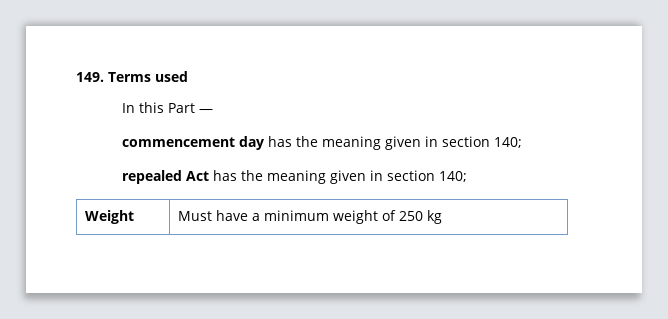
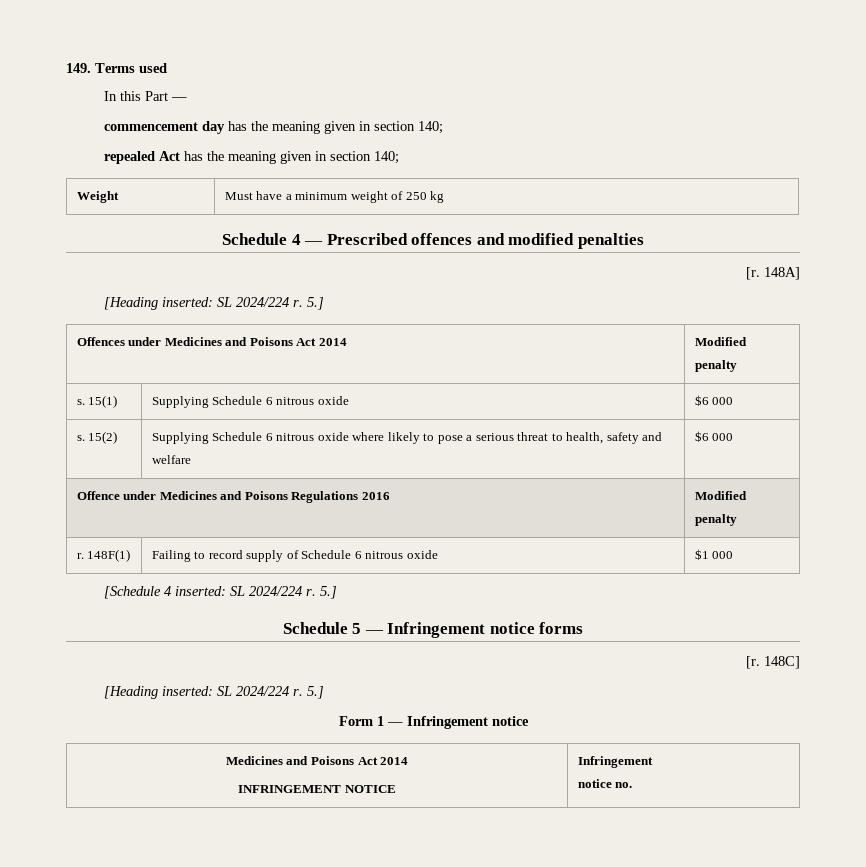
(443, 217) none -> [221,233,645,249] [746,267,800,280] [104,297,325,310] [76,337,347,346] [694,337,747,346] [694,360,737,372] [76,395,118,408] [151,396,349,408] [694,395,734,406] [76,431,118,444] [151,432,663,444] [151,455,191,464] [694,431,734,442] [76,491,390,503] [694,491,747,500] [694,514,737,526] [76,549,131,562] [151,550,438,562] [694,549,734,560] [104,586,338,599] [282,622,584,638] [746,656,800,669] [104,686,325,699] [338,716,529,729] [225,756,409,765] [238,785,396,793] [577,756,653,768] [577,779,633,788] // Schedule 4 — Prescribed offences and modified penalties // [r. 148A] // [Heading inserted: SL 2024/224 r. 5.] // Offences under Medicines and Poisons Act 2014 | Modified penalty // s. 15(1) | Supplying Schedule 6 nitrous oxide | $6 000 // s. 15(2) | Supplying Schedule 6 nitrous oxide where likely to pose a serious threat to health, safety and welfare | $6 000 // Offence under Medicines and Poisons Regulations 2016 | Modified penalty // r. 148F(1) | Failing to record supply of Schedule 6 nitrous oxide | $1 000 // [Schedule 4 inserted: SL 2024/224 r. 5.] // Schedule 5 — Infringement notice forms // [r. 148C] // [Heading inserted: SL 2024/224 r. 5.] // Form 1 — Infringement notice // Medicines and Poisons Act 2014 // INFRINGEMENT NOTICE | Infringement // notice no.

